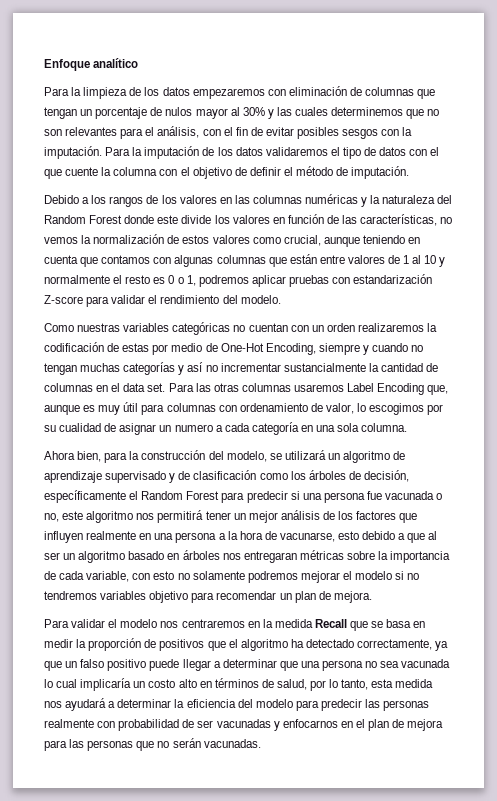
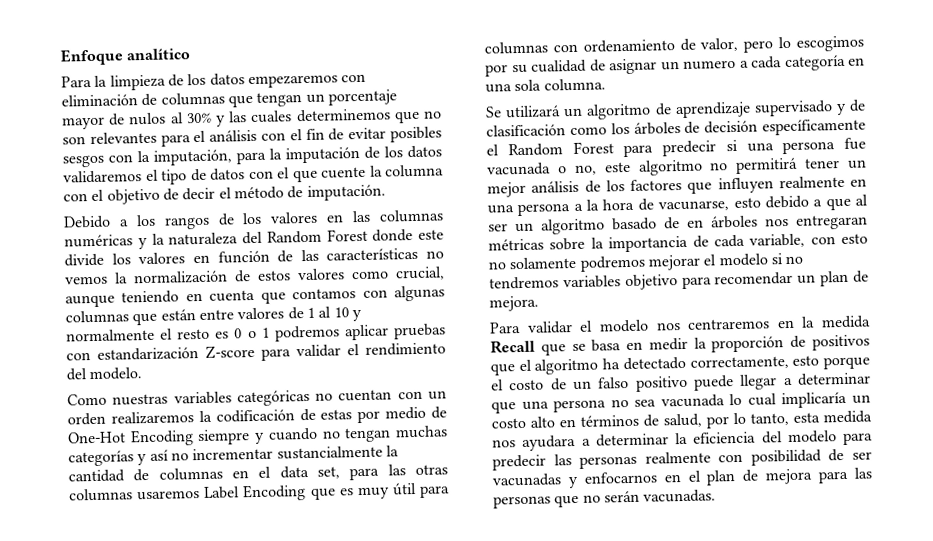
(148, 113) none -> [62,116,105,130] mayor
[195,108,228,119] mayor -> (167, 119) none
[157,126,200,138] análisis, -> [209,129,258,142] análisis
[44,146,131,159] imputación. Para -> [153,149,266,166] imputación, para
[249,167,281,176] definir -> [182,187,216,201] decir
[360,214,438,226] características, -> [326,247,419,261] características
[186,275,196,286] 1, -> [261,327,270,338] 1
[265,343,316,355] Encoding, -> [129,429,194,447] Encoding
[147,383,194,392] set. Para -> [317,466,380,481] set, para
[427,385,449,395] [44,405,80,415] que, aunque -> [310,487,336,500] que
(354, 408) none -> [743,40,774,53] pero
[44,450,282,463] Ahora bien, para la construcción del modelo, se -> [485,106,502,118] Se
[363,470,409,482] decisión, -> [704,120,759,134] decisión
[136,513,155,520] nos -> [710,162,729,171] no
(165, 555) none -> [664,217,680,230] de
[435,641,449,651] [44,661,62,671] ya que -> [792,355,870,370] [491,378,567,391] esto porque el costo de
[65,698,107,711] ayudará -> [522,434,577,451] ayudara
[118,719,180,731] probabilidad -> [750,449,822,466] posibilidad

